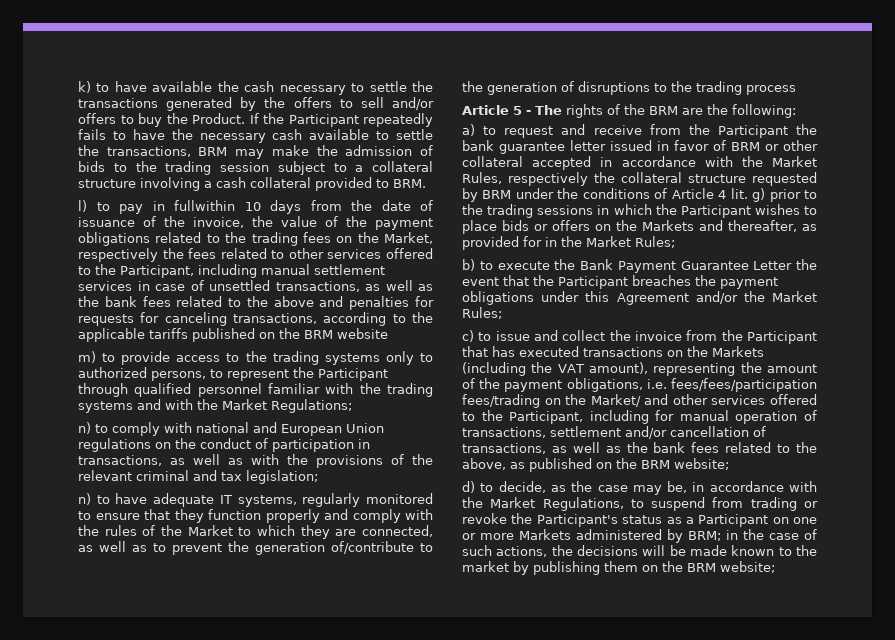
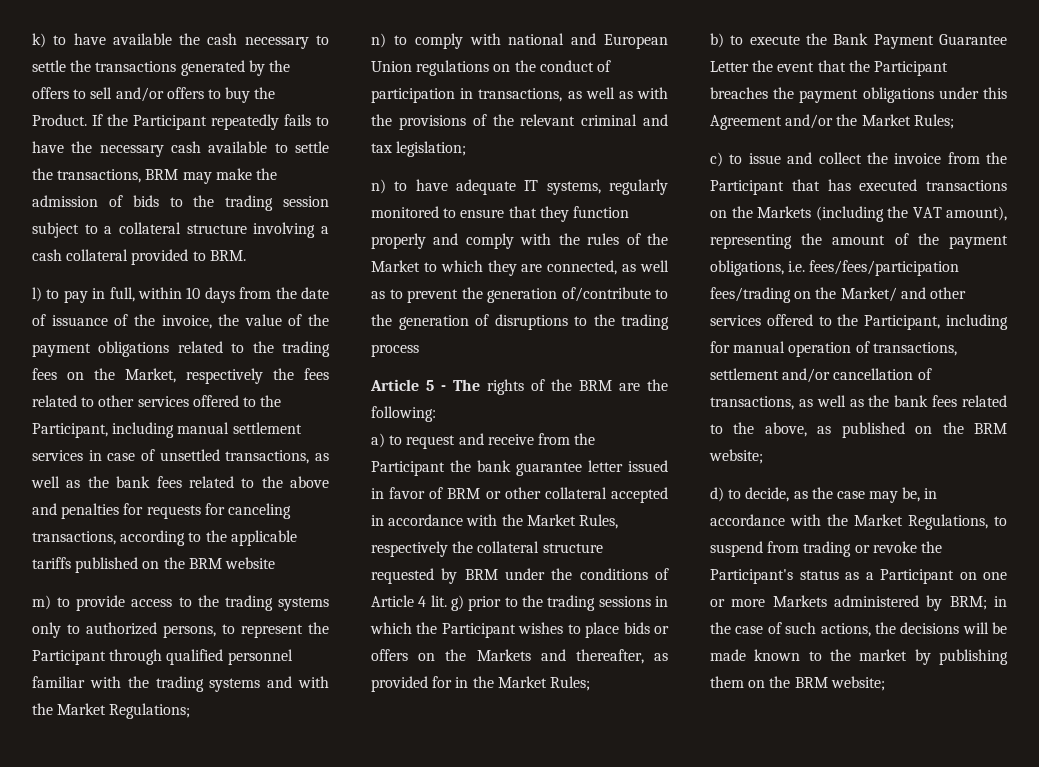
[174,200,235,211] fullwithin -> [109,287,182,302] full, within

